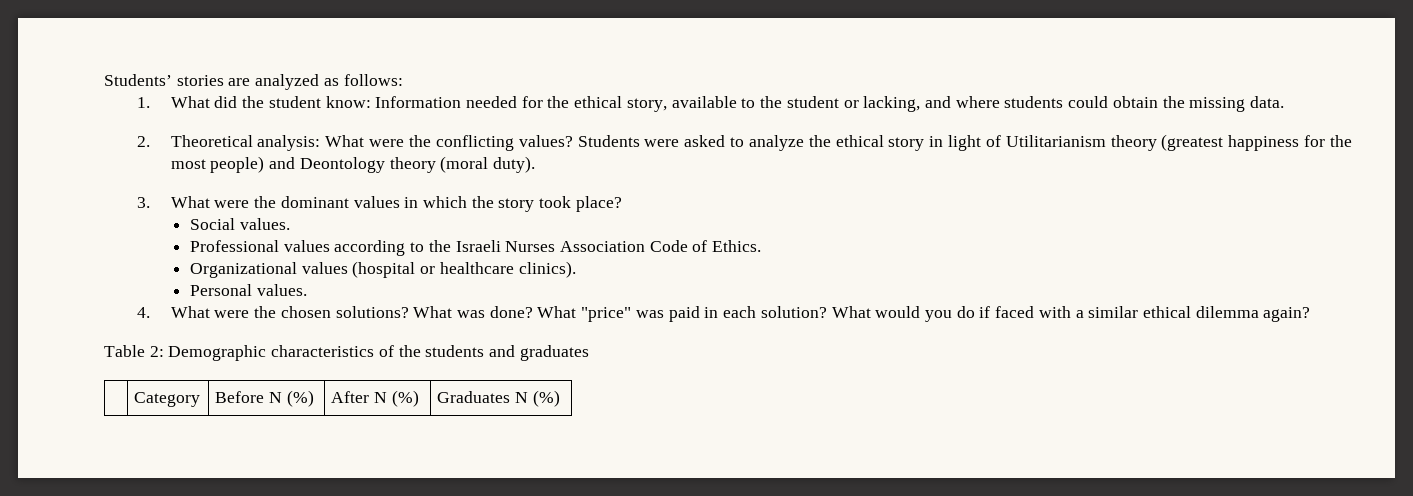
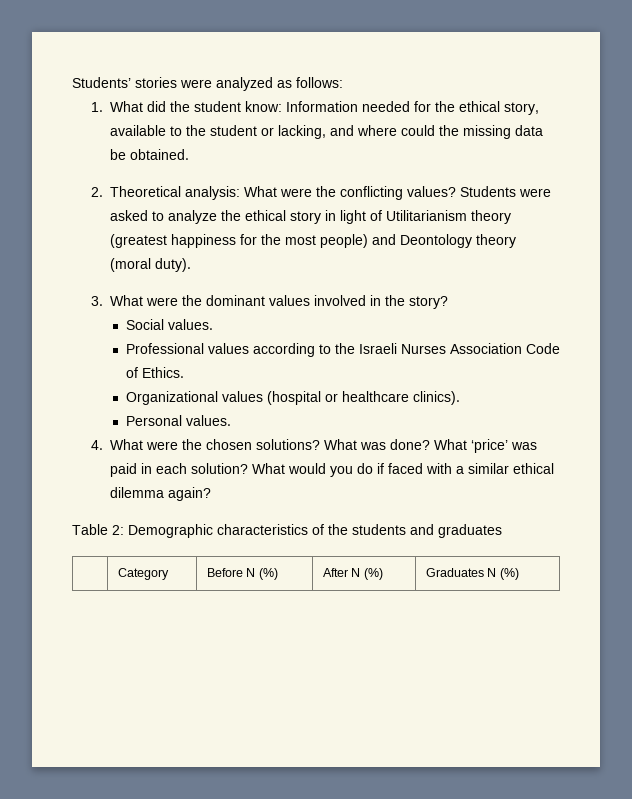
[228,78,251,86] are -> [180,79,212,88] were
[1004,96,1285,112] students could obtain the missing data. -> [401,125,544,139] [110,149,190,160] could the missing data be obtained.
[404,196,622,212] in which the story took place? -> [314,295,449,309] involved in the story?
[581,307,632,322] "price" -> [471,439,509,453] ‘price’

